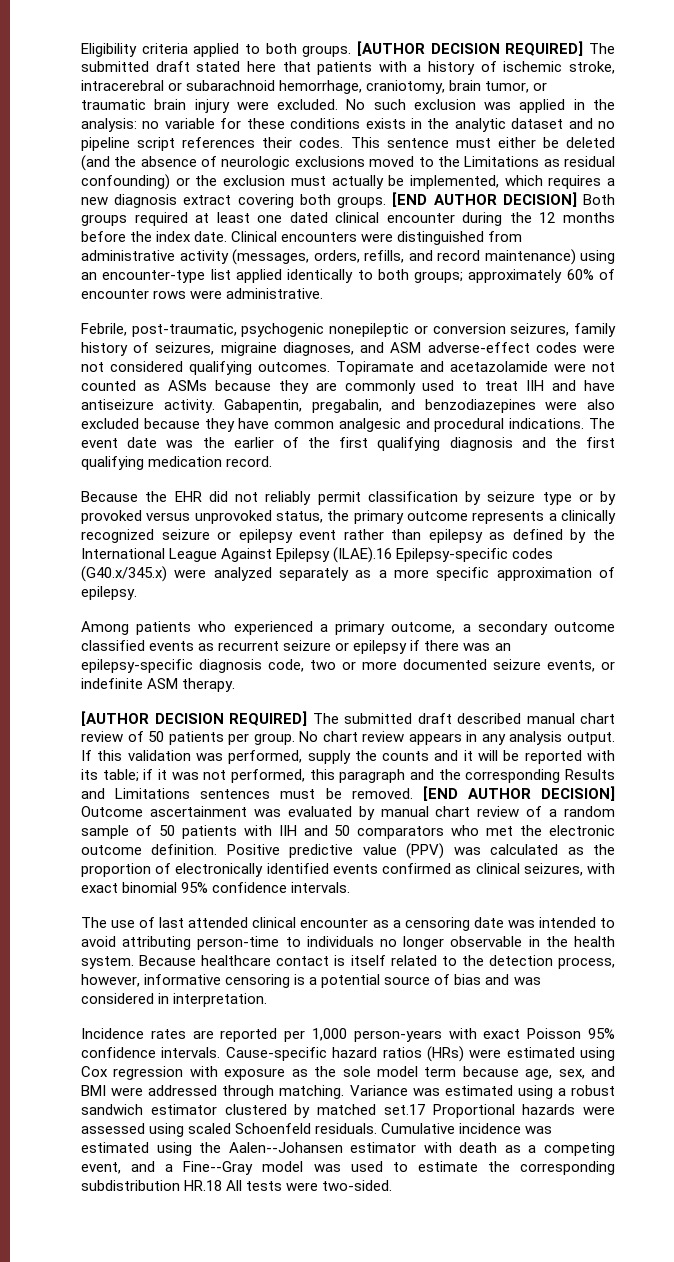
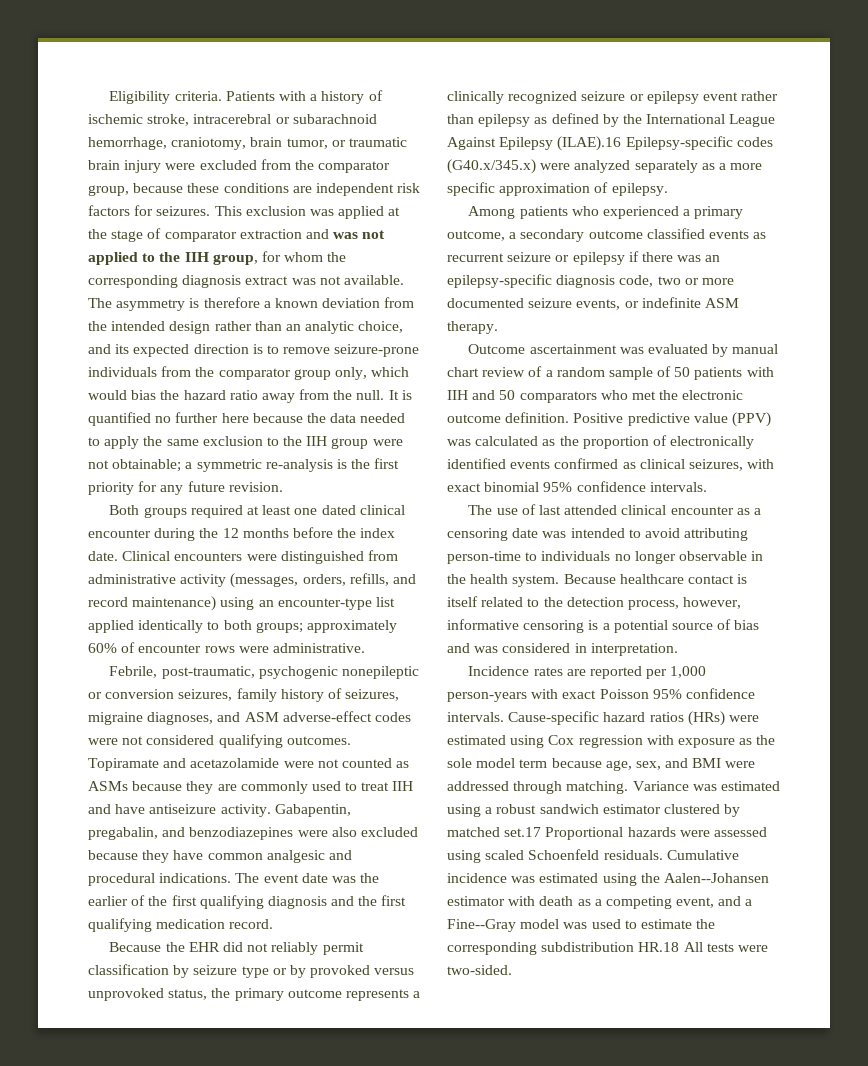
[141,41,616,57] [81,61,373,75] criteria applied to both groups. [AUTHOR DECISION REQUIRED] The submitted draft stated here that patients -> [174,91,275,101] criteria. Patients
[277,99,615,113] [81,118,615,132] [81,137,616,151] [81,155,616,171] [81,174,615,190] [81,192,577,208] excluded. No such exclusion was applied in the analysis: no variable for these conditions exists in the analytic dataset and no pipeline script references their codes. This sentence must either be deleted (and the absence of neurologic exclusions moved to the Limitations as residual confounding) or the exclusion must actually be implemented, which requires a new diagnosis extract covering both groups. [END AUTHOR DECISION] -> [199,159,391,173] [88,183,421,196] [88,205,401,219] [88,228,386,242] [88,251,347,265] [88,275,404,288] [88,297,415,311] [88,321,404,334] [88,344,420,357] [88,366,410,380] [88,389,412,403] [88,412,406,426] [88,436,403,449] [88,458,400,472] [88,481,283,495] excluded from the comparator group, because these conditions are independent risk factors for seizures. This exclusion was applied at the stage of comparator extraction and was not applied to the IIH group, for whom the corresponding diagnosis extract was not available. The asymmetry is therefore a known deviation from the intended design rather than an analytic choice, and its expected direction is to remove seizure-prone individuals from the comparator group only, which would bias the hazard ratio away from the null. It is quantified no further here because the data needed to apply the same exclusion to the IIH group were not obtainable; a symmetric re-analysis is the first priority for any future revision. //
[81,711,615,726] [81,731,616,745] [81,750,616,764] [81,769,615,783] [81,786,615,801] [AUTHOR DECISION REQUIRED] The submitted draft described manual chart review of 50 patients per group. No chart review appears in any analysis output. If this validation was performed, supply the counts and it will be reported with its table; if it was not performed, this paragraph and the corresponding Results and Limitations sentences must be removed. [END AUTHOR DECISION] -> (498, 327) none

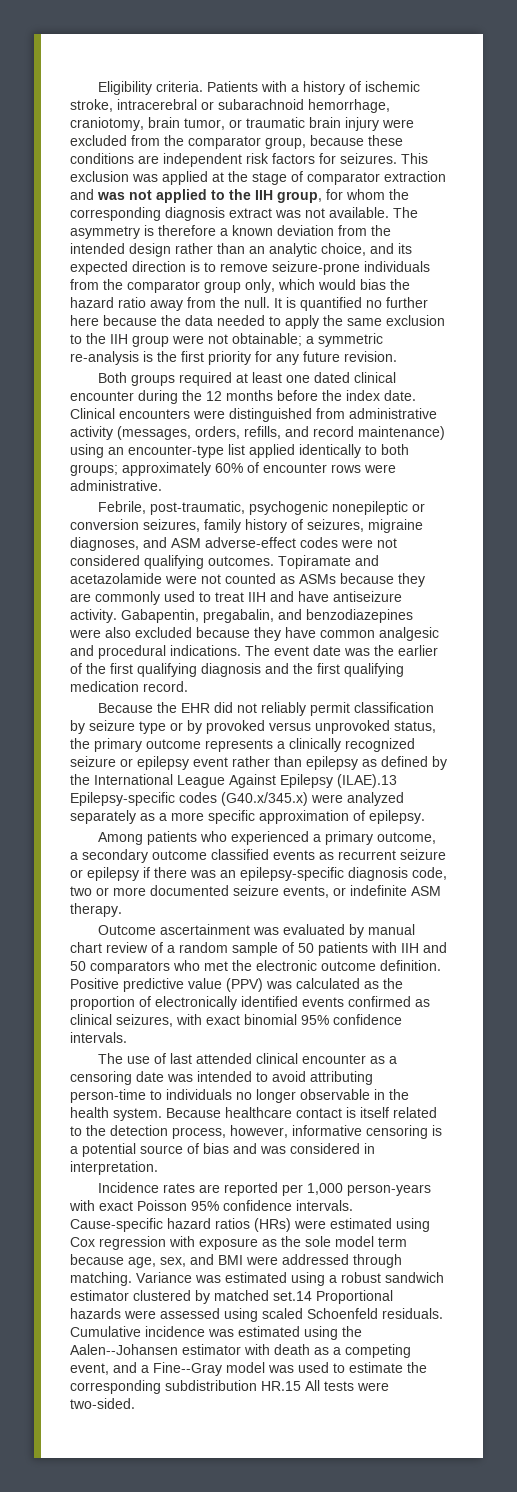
[557,136,622,151] (ILAE).16 -> [337,774,397,788] (ILAE).13
[504,827,542,837] set.17 -> [273,1291,312,1301] set.14
[638,942,680,952] HR.18 -> [261,1381,301,1391] HR.15

